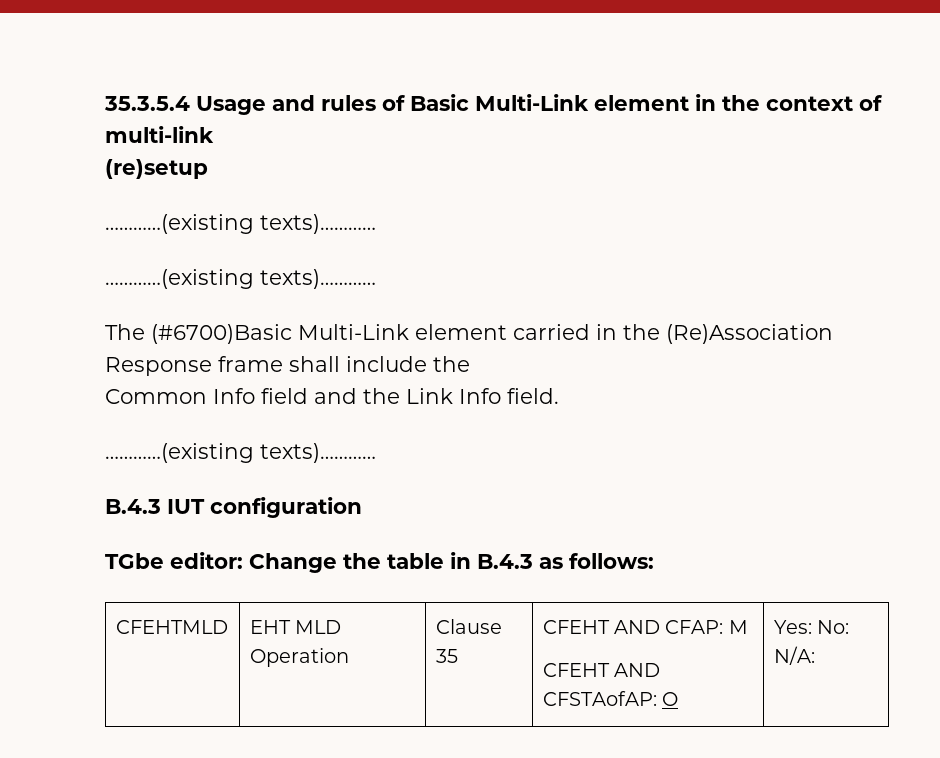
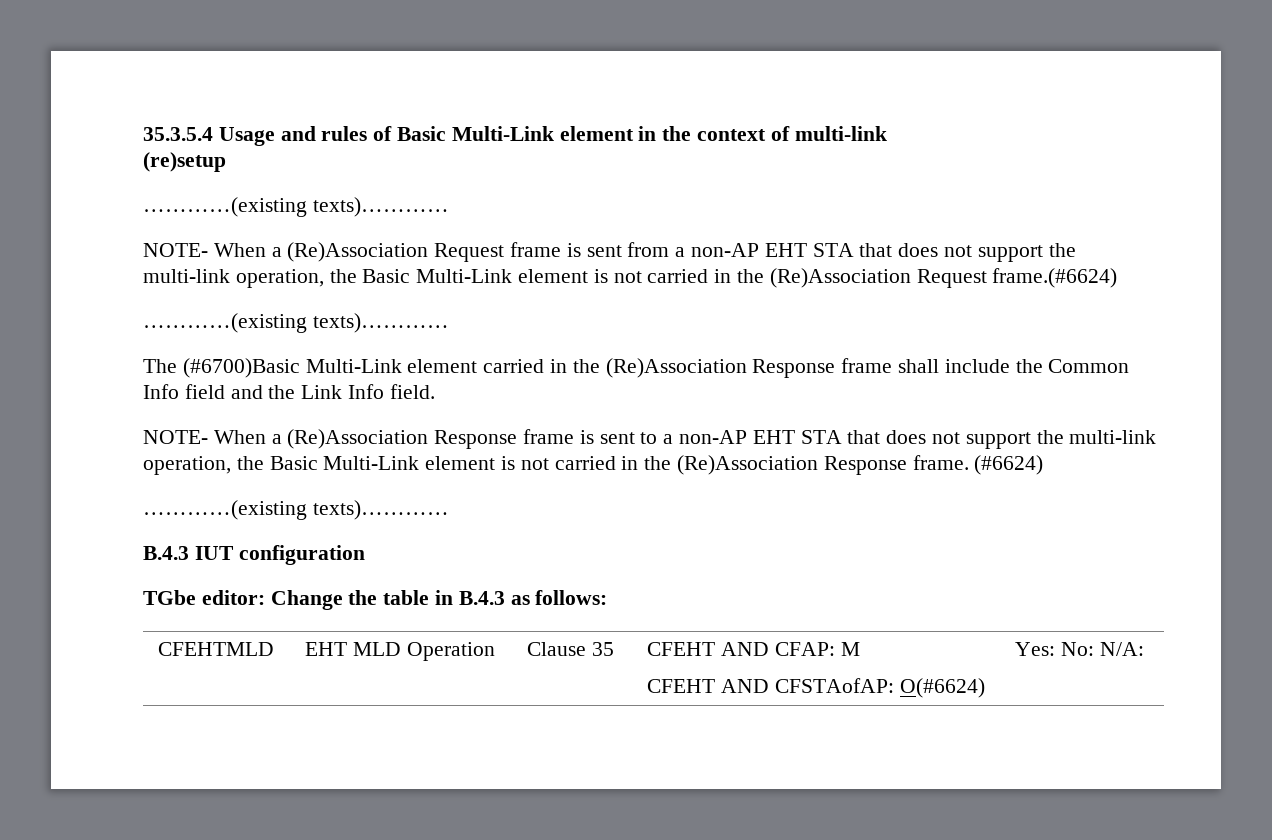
(376, 224) none -> [143,242,1076,262] [143,268,1118,288] // NOTE- When a (Re)Association Request frame is sent from a non-AP EHT STA that does not support the multi-link operation, the Basic Multi-Link element is not carried in the (Re)Association Request frame.(#6624)
(470, 364) // -> (1043, 366) none
(559, 396) none -> [143,429,1157,449] [143,455,1044,475] // NOTE- When a (Re)Association Response frame is sent to a non-AP EHT STA that does not support the multi-link operation, the Basic Multi-Link element is not carried in the (Re)Association Response frame. (#6624)
[662,692,679,706] O -> [899,678,985,698] O(#6624)

